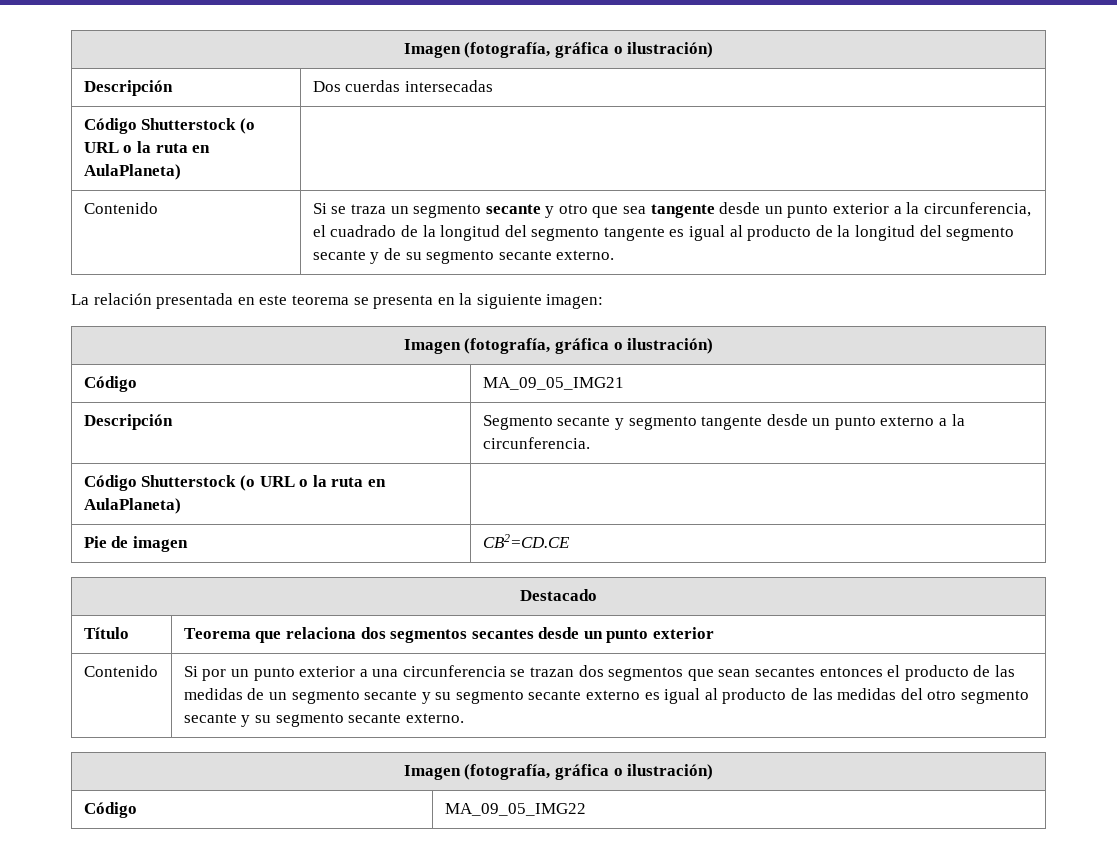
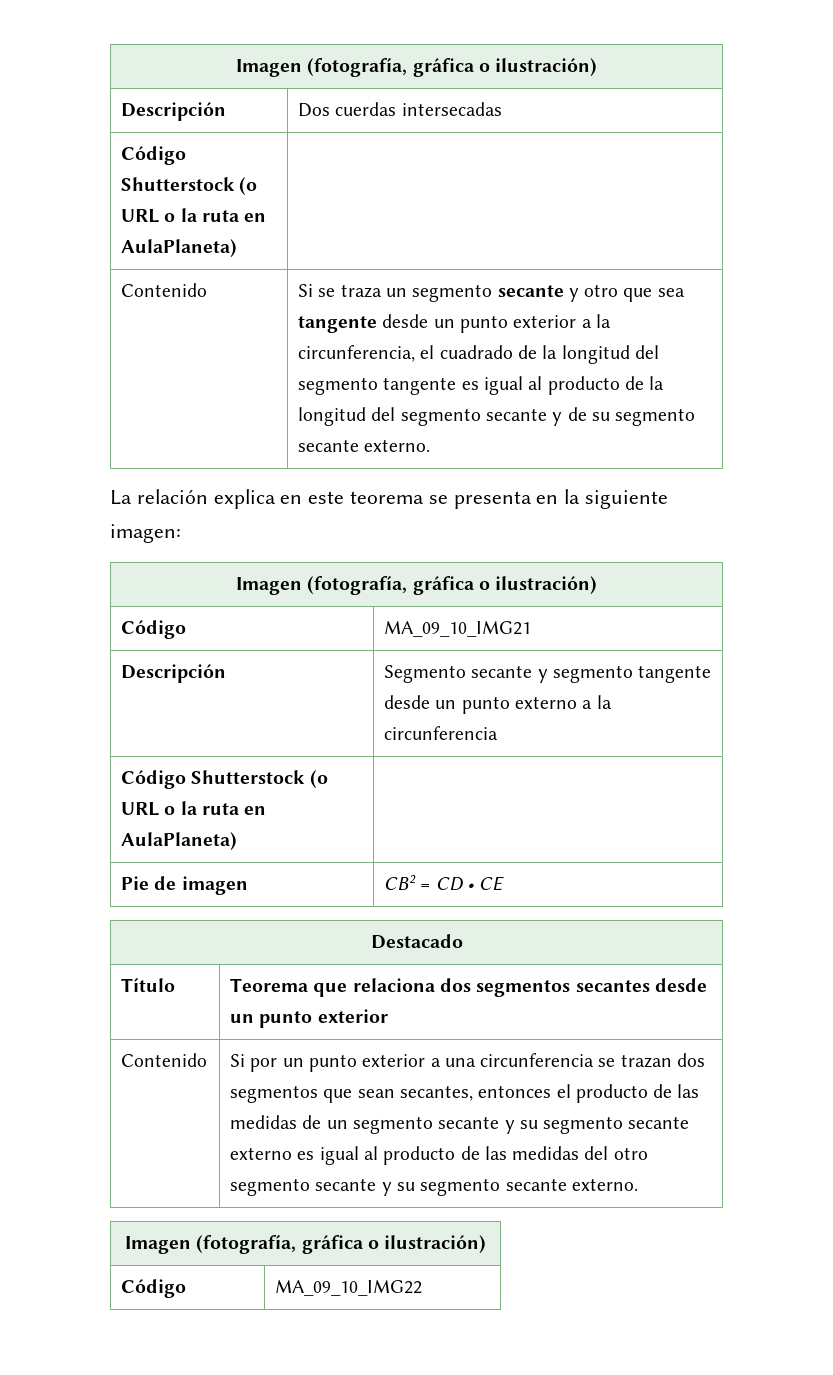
[156,293,234,309] presentada -> [213,489,276,509] explica
[482,377,624,390] MA_09_05_IMG21 -> [384,621,532,637] MA_09_10_IMG21
[482,437,590,449] circunferencia. -> [384,726,499,740] circunferencia
[482,534,570,548] CB2=CD.CE -> [384,875,505,891] CB2 = CD • CE
[754,667,815,677] secantes -> [400,1085,474,1101] secantes,
[444,803,586,816] MA_09_05_IMG22 -> [275,1280,423,1296] MA_09_10_IMG22

